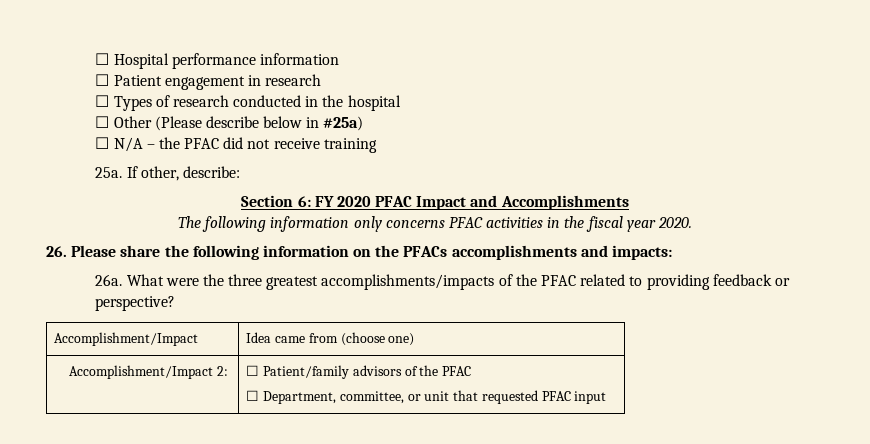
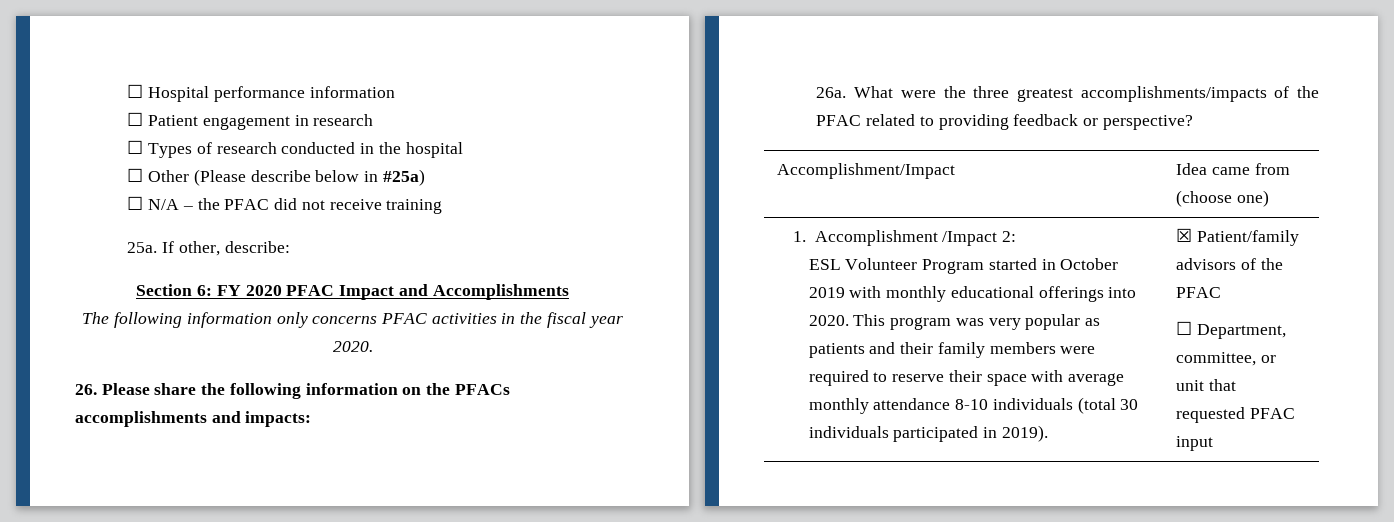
[68,365,228,379] [246,365,260,376] Accomplishment/Impact 2: | ☐ -> [792,230,1017,246] [808,258,1119,274] [808,286,1137,302] [808,314,1100,330] [808,342,1096,358] [808,370,1124,386] [808,397,1139,414] [808,425,1048,442] [1176,228,1193,242] 1. Accomplishment /Impact 2: // ESL Volunteer Program started in October 2019 with monthly educational offerings into 2020. This program was very popular as patients and their family members were required to reserve their space with average monthly attendance 8-10 individuals (total 30 individuals participated in 2019). | ☒

